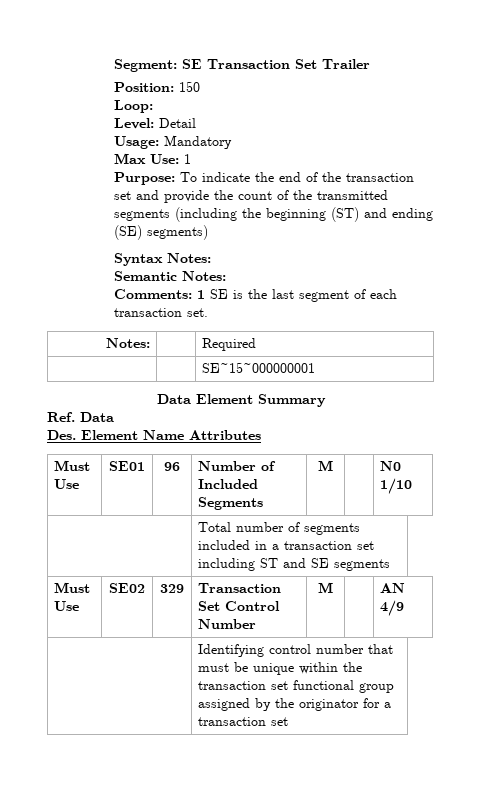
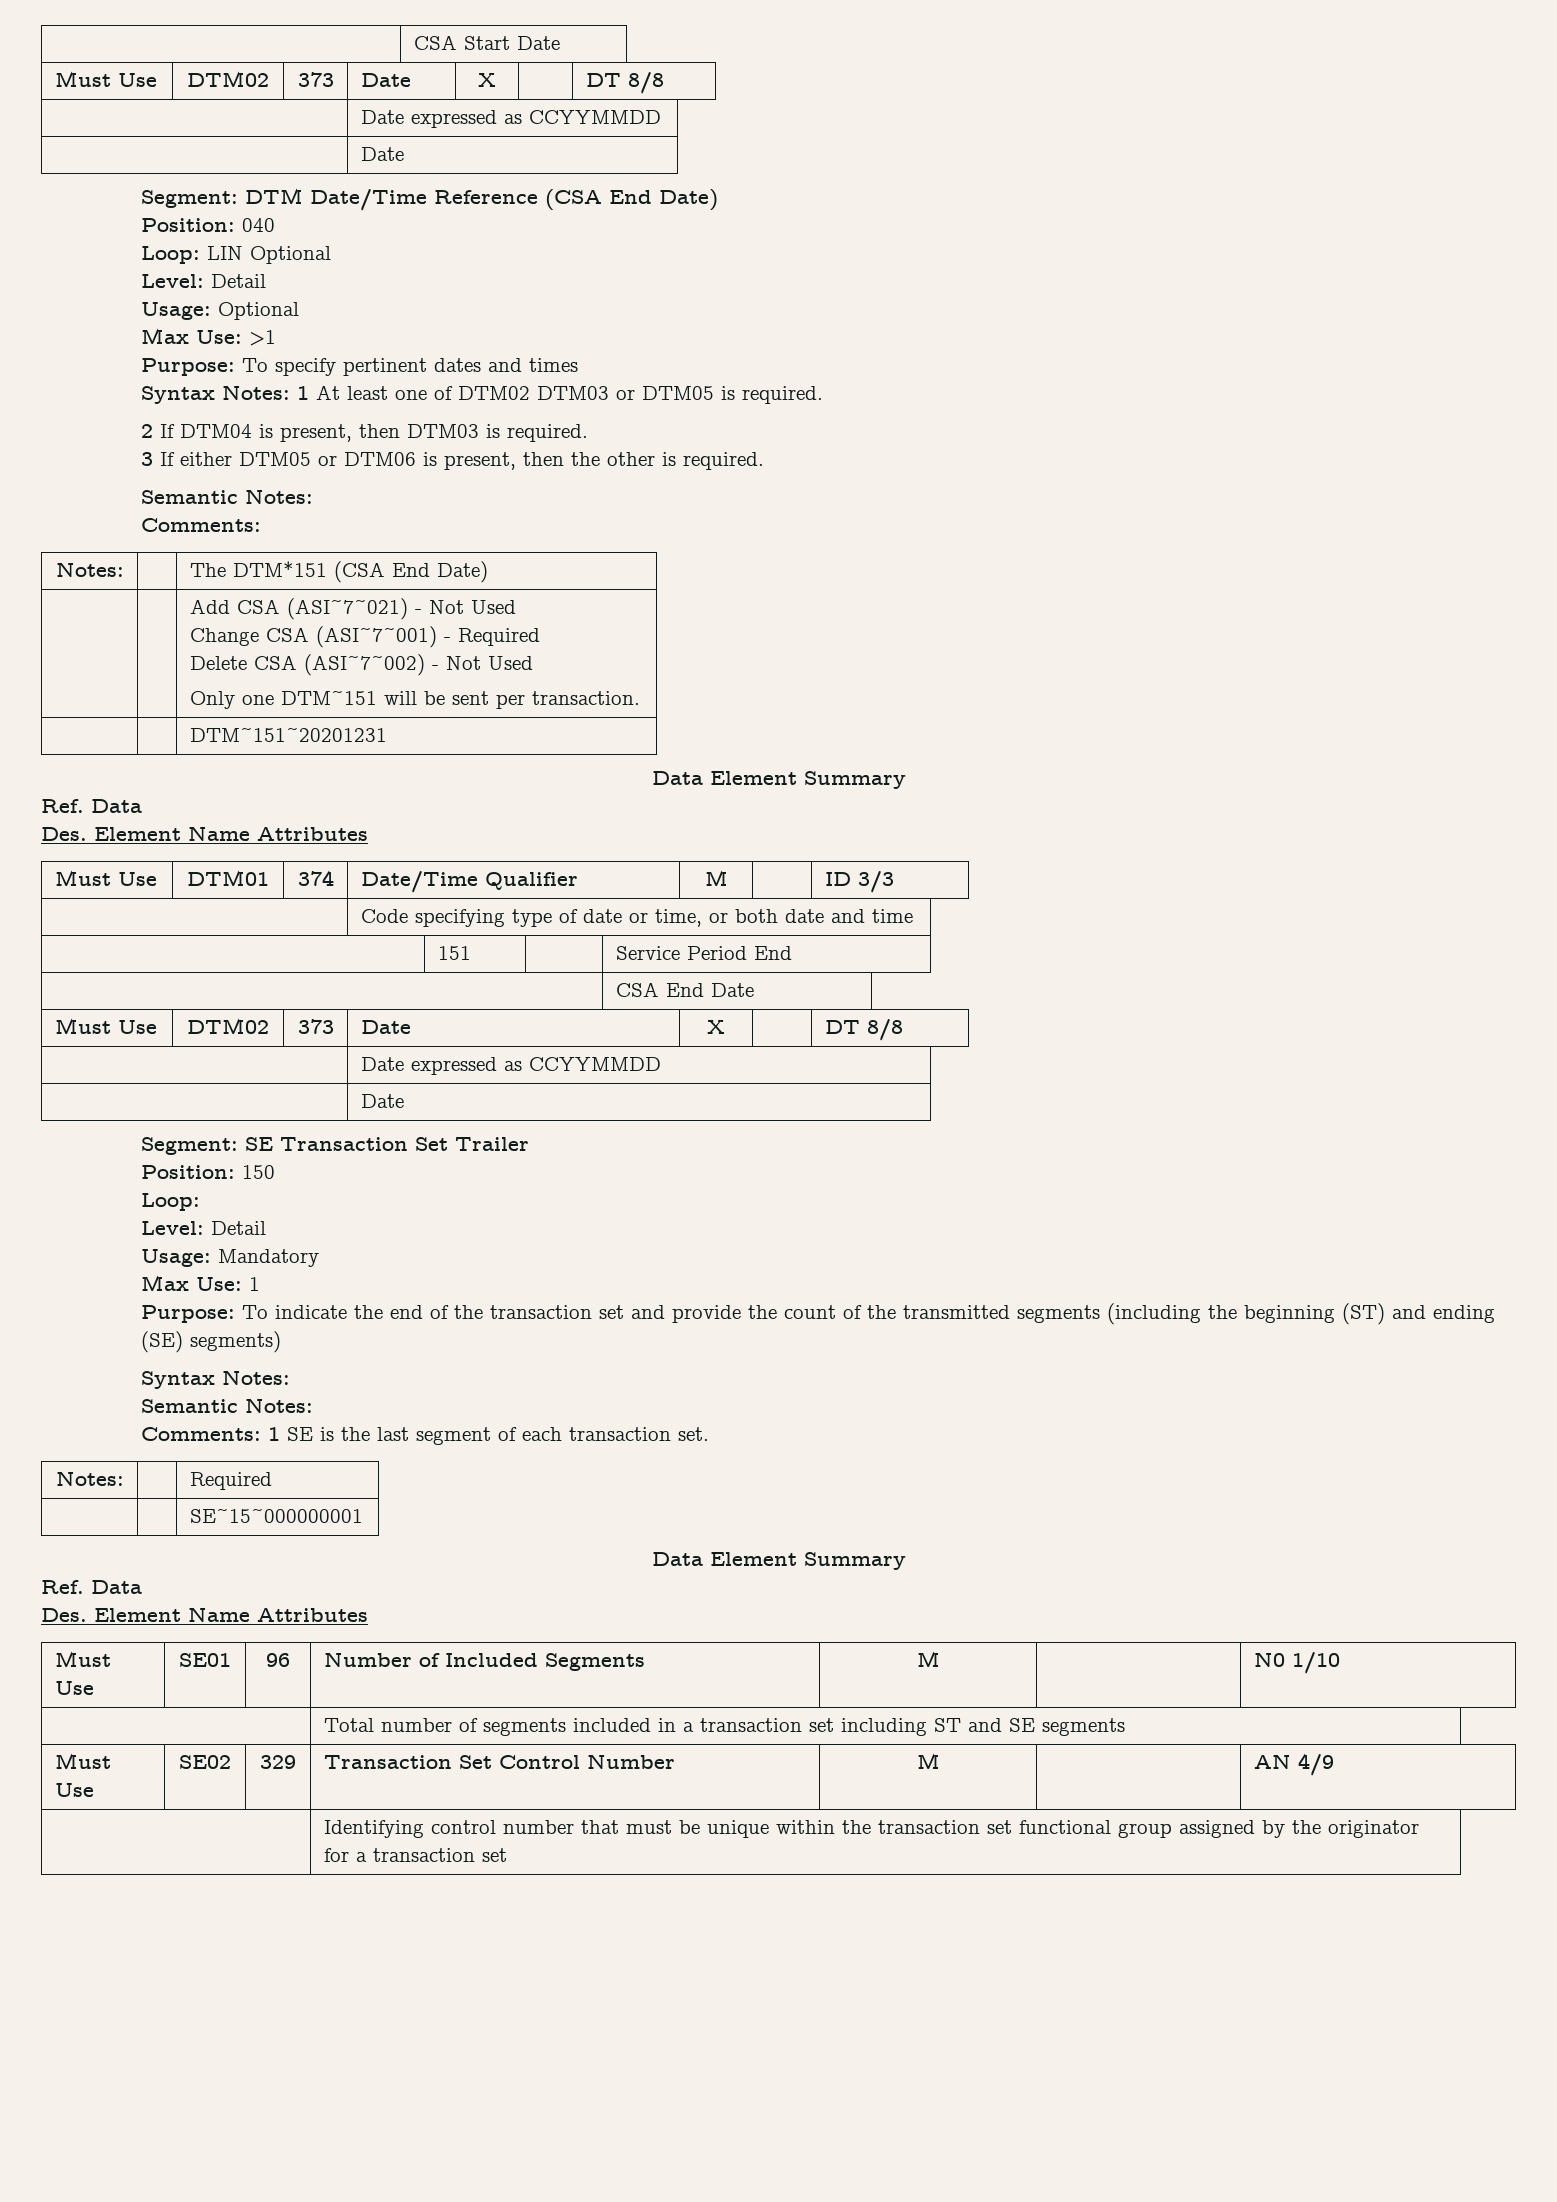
(114, 65) none -> [413,35,560,50] [54,71,157,87] [187,71,269,87] [297,72,334,87] [360,73,411,87] [478,73,496,87] [585,72,664,94] [360,110,661,128] [360,147,404,161] [140,188,718,211] [140,218,275,232] [140,246,331,264] [140,274,266,288] [140,302,299,320] [140,328,276,346] [140,358,578,376] [140,385,823,404] [140,424,588,442] [140,452,764,470] [140,489,313,504] [140,518,261,532] [56,562,125,577] [189,561,488,583] [189,598,516,620] [189,626,540,648] [189,654,533,676] [189,690,640,709] [189,727,387,742] [651,771,906,789] [41,799,142,813] [41,826,368,841] [54,870,157,886] [187,870,269,886] [297,870,334,886] [360,871,578,893] [704,870,728,886] [824,871,894,893] [360,909,913,927] [437,946,471,960] [615,946,792,960] [615,982,754,997] [54,1018,157,1034] [187,1018,269,1034] [297,1019,334,1034] [360,1020,411,1034] [707,1020,725,1034] [824,1019,903,1041] [360,1057,661,1075] [360,1094,404,1108] | CSA Start Date // Must Use | DTM02 | 373 | Date | X | | DT 8/8 // | Date expressed as CCYYMMDD // | Date // Segment: DTM Date/Time Reference (CSA End Date) // Position: 040 // Loop: LIN Optional // Level: Detail // Usage: Optional // Max Use: >1 // Purpose: To specify pertinent dates and times // Syntax Notes: 1 At least one of DTM02 DTM03 or DTM05 is required. // 2 If DTM04 is present, then DTM03 is required. // 3 If either DTM05 or DTM06 is present, then the other is required. // Semantic Notes: // Comments: // Notes: | | The DTM*151 (CSA End Date) // | | Add CSA (ASI~7~021) - Not Used // Change CSA (ASI~7~001) - Required // Delete CSA (ASI~7~002) - Not Used // Only one DTM~151 will be sent per transaction. // | | DTM~151~20201231 // Data Element Summary // Ref. Data // Des. Element Name Attributes // Must Use | DTM01 | 374 | Date/Time Qualifier | M | | ID 3/3 // | Code specifying type of date or time, or both date and time // | 151 | | Service Period End // | CSA End Date // Must Use | DTM02 | 373 | Date | X | | DT 8/8 // | Date expressed as CCYYMMDD // | Date //

